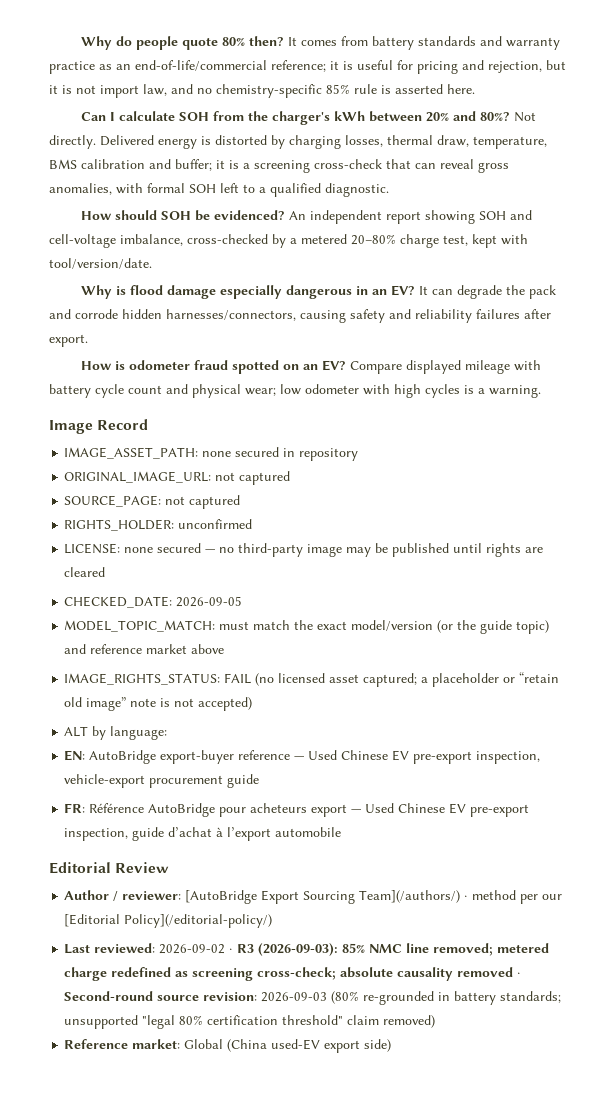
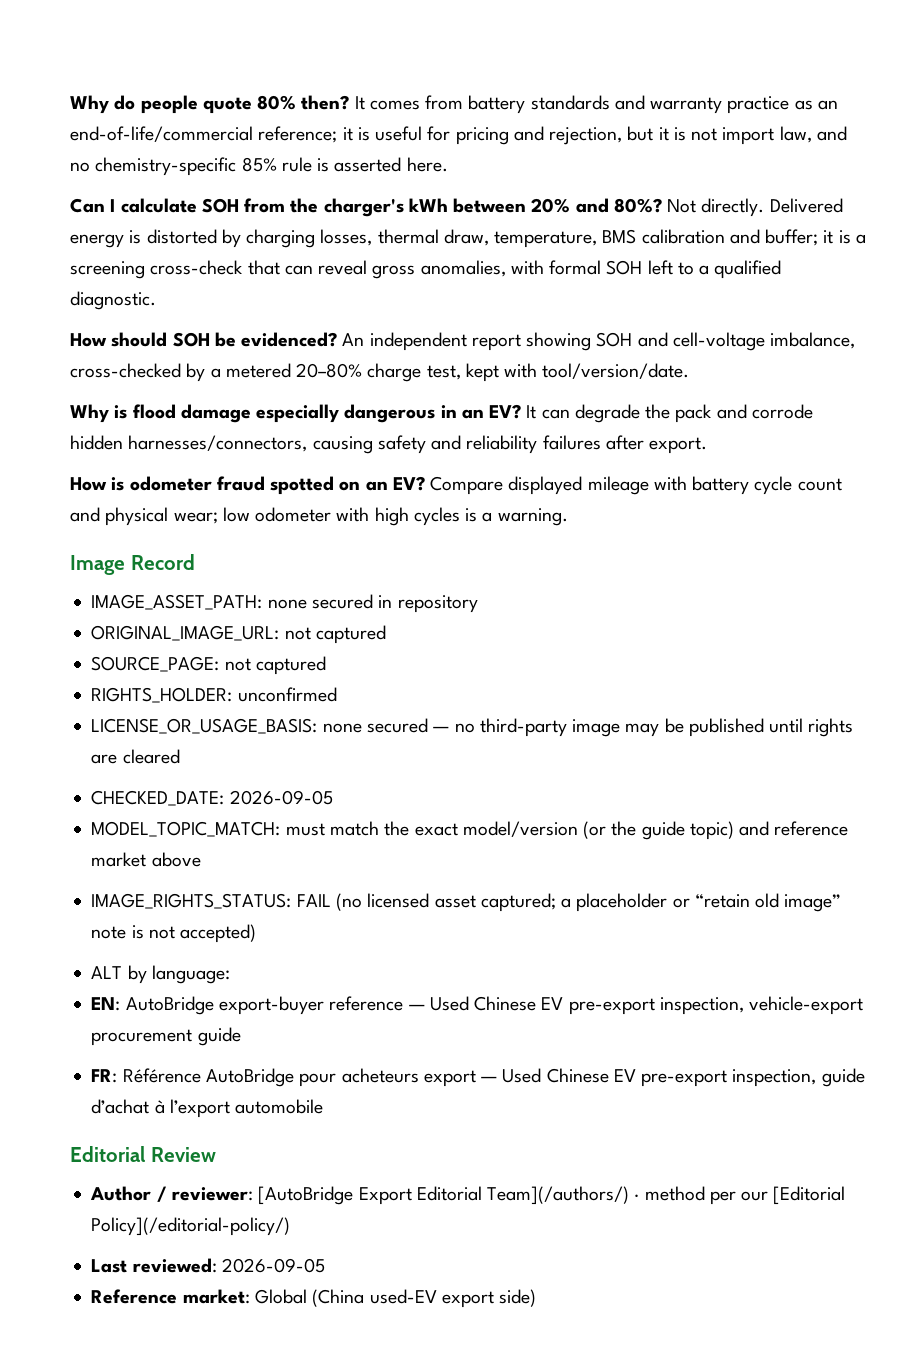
[64,543,121,554] LICENSE: -> [91,718,318,734] LICENSE_OR_USAGE_BASIS:
[303,891,356,904] Sourcing -> [416,1186,482,1201] Editorial
[159,943,550,956] [64,967,522,981] [64,991,562,1005] [64,1015,436,1029] 2026-09-02 · R3 (2026-09-03): 85% NMC line removed; metered charge redefined as screening cross-check; absolute causality removed · Second-round source revision: 2026-09-03 (80% re-grounded in battery standards; unsupported "legal 80% certification threshold" claim removed) -> [221,1258,325,1273] 2026-09-05

